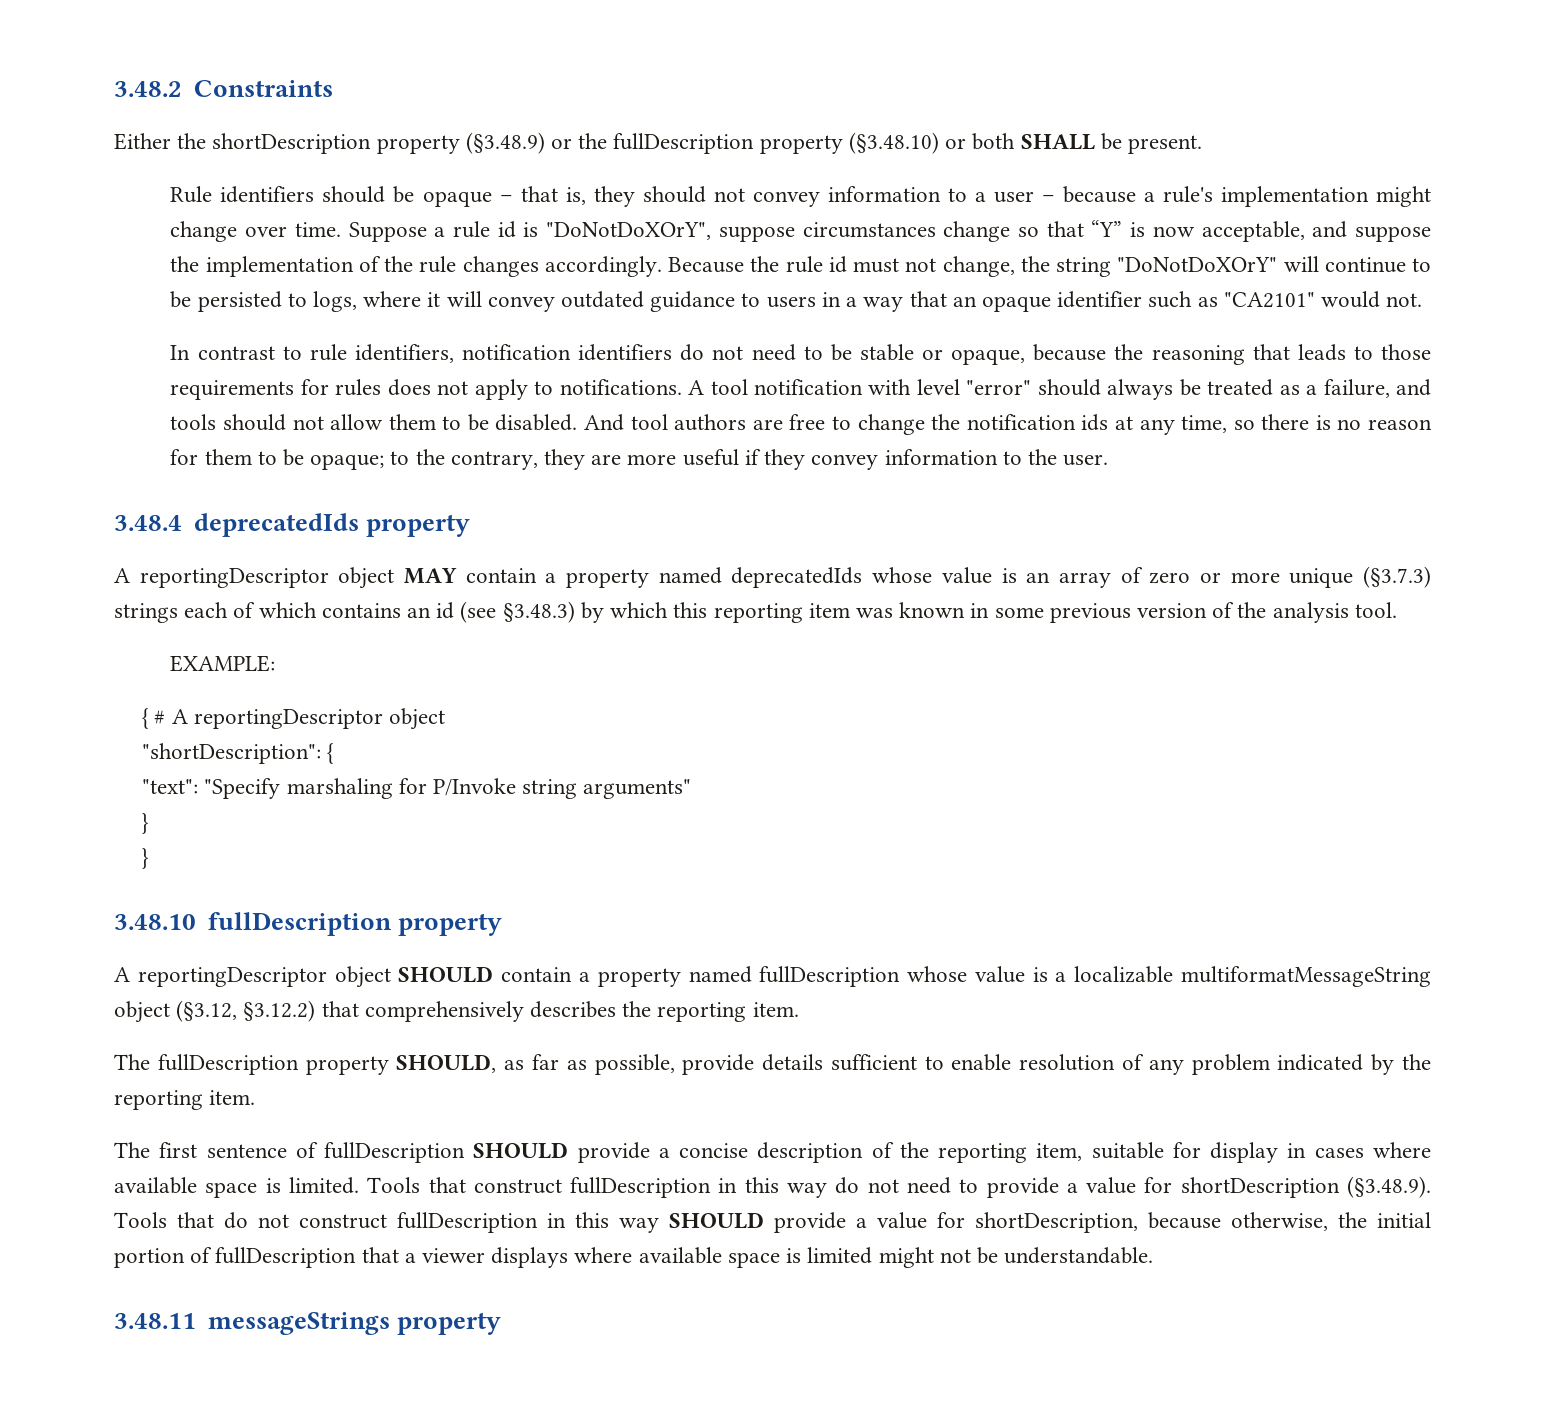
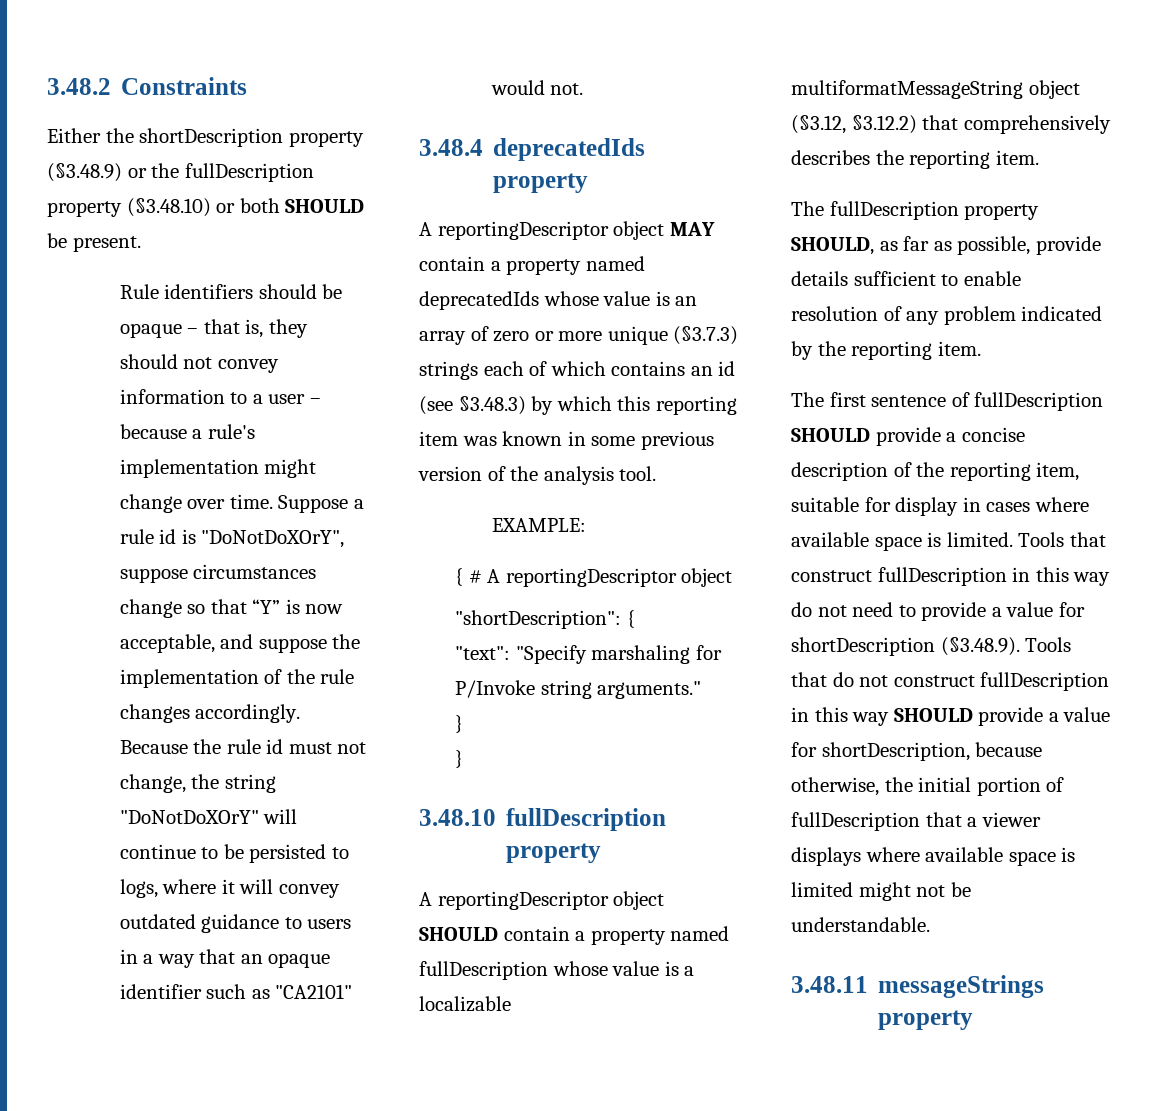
[1020,134,1095,150] SHALL -> [285,199,365,213] SHOULD
[170,344,1432,365] [170,379,1431,400] [170,414,1432,435] [170,449,1109,470] // In contrast to rule identifiers, notification identifiers do not need to be stable or opaque, because the reasoning that leads to those requirements for rules does not apply to notifications. A tool notification with level "error" should always be treated as a failure, and tools should not allow them to be disabled. And tool authors are free to change the notification ids at any time, so there is no reason for them to be opaque; to the contrary, they are more useful if they convey information to the user. -> (584, 89) none
[583,779,692,799] arguments" -> [597,681,702,699] arguments."

